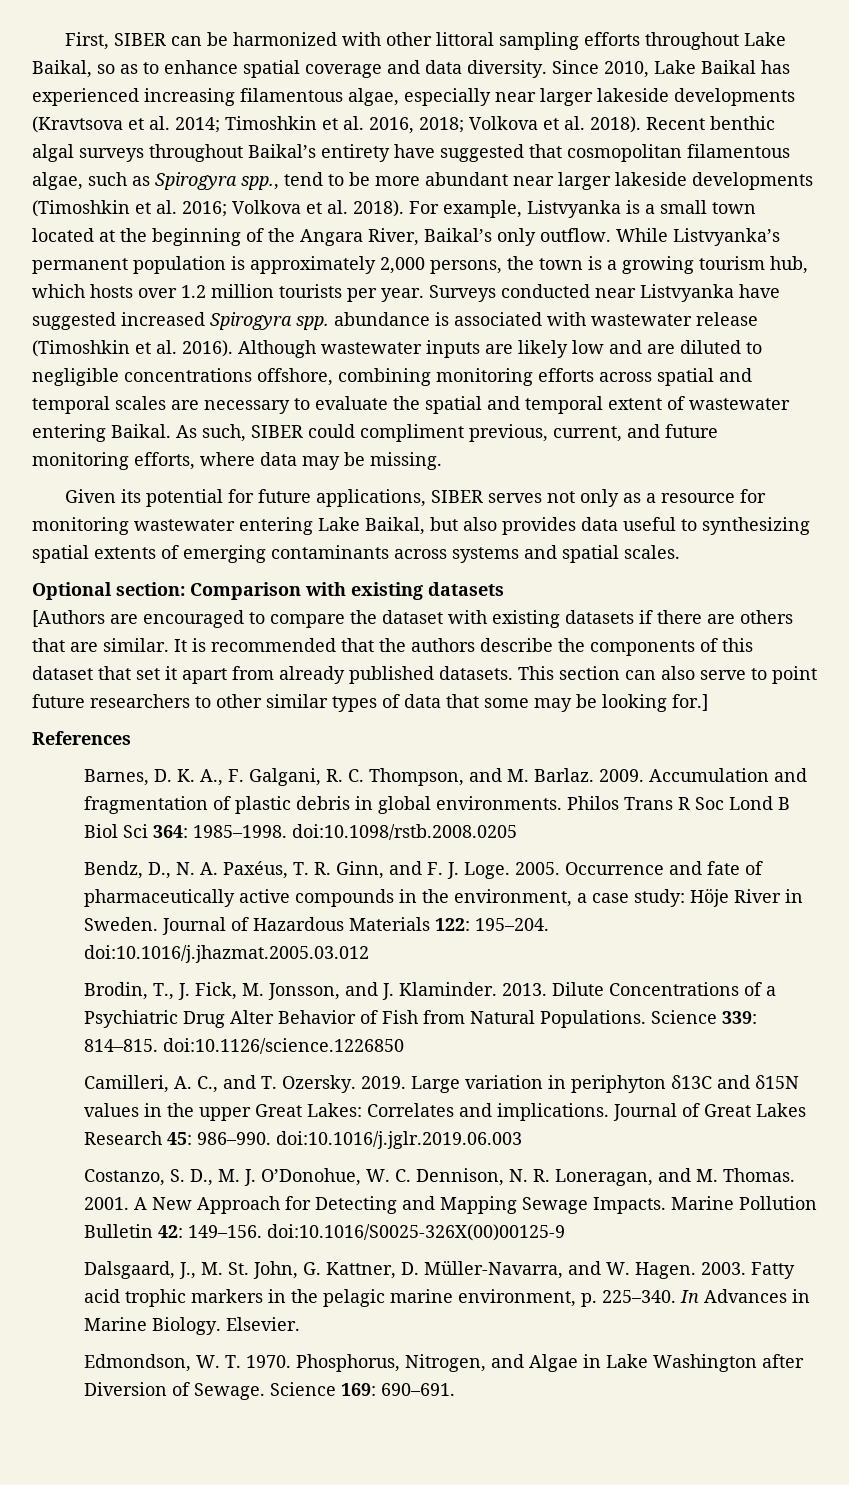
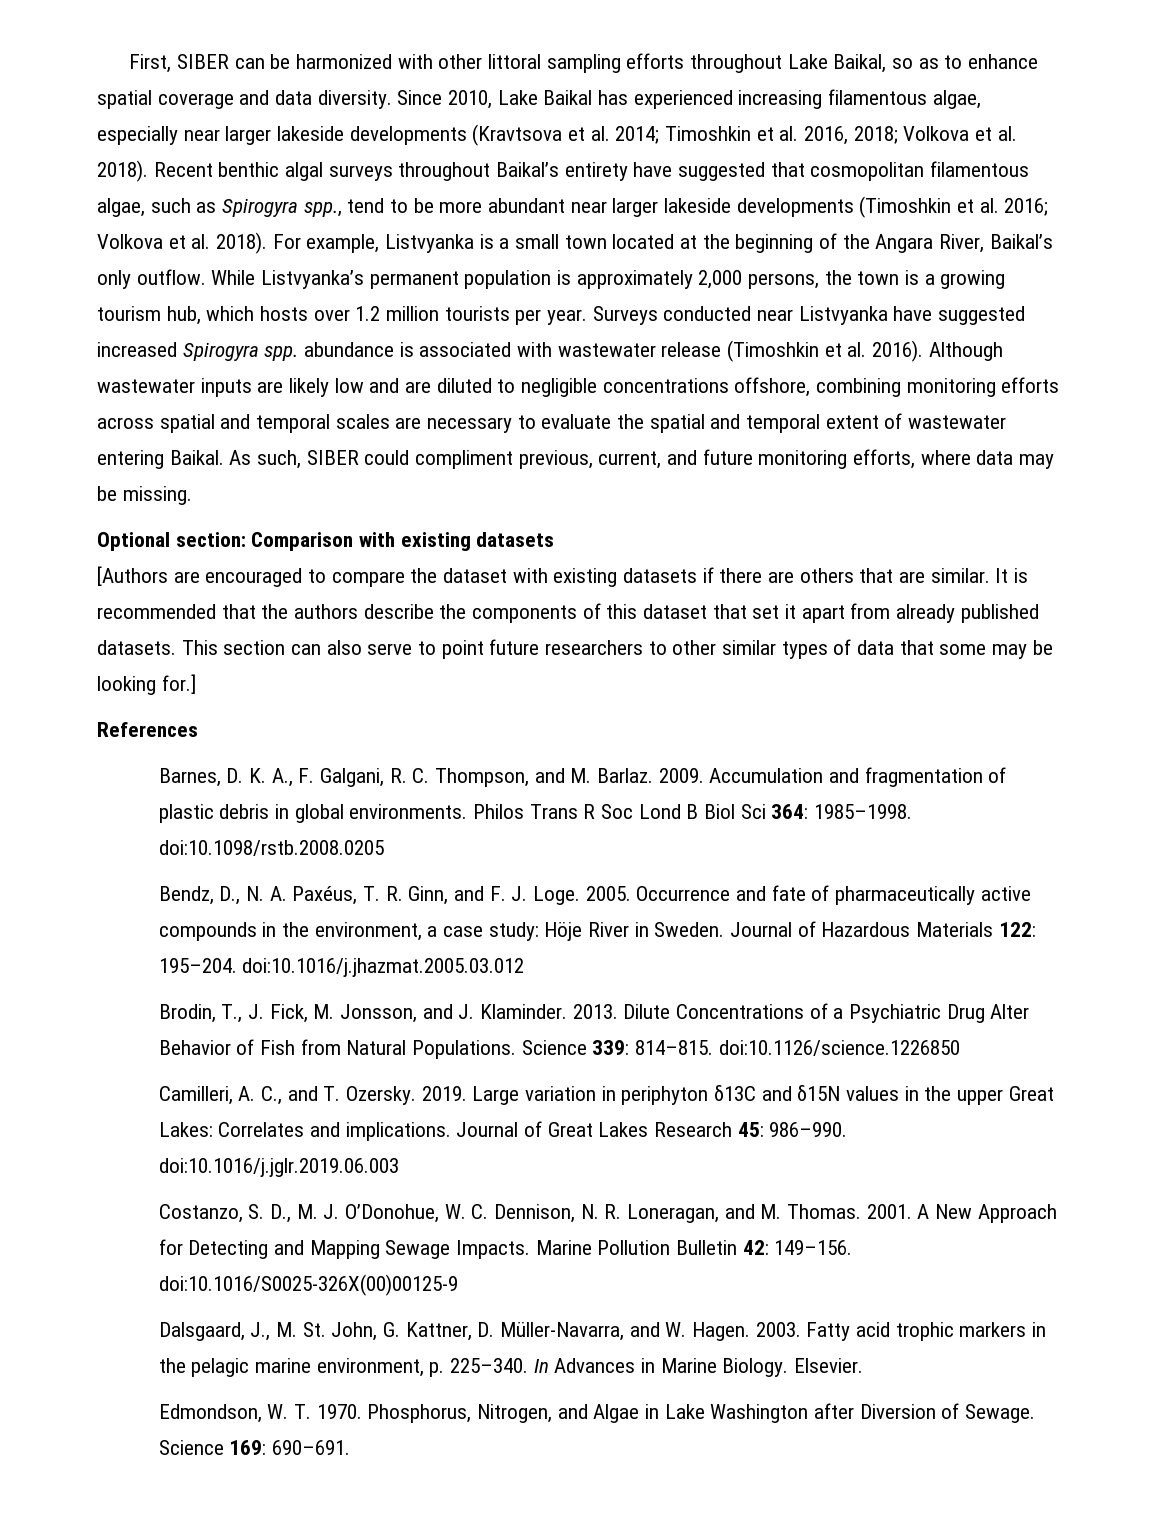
[64,489,766,507] [32,517,810,535] [32,545,680,563] // Given its potential for future applications, SIBER serves not only as a resource for monitoring wastewater entering Lake Baikal, but also provides data useful to synthesizing spatial extents of emerging contaminants across systems and spatial scales. -> (192, 495) none

